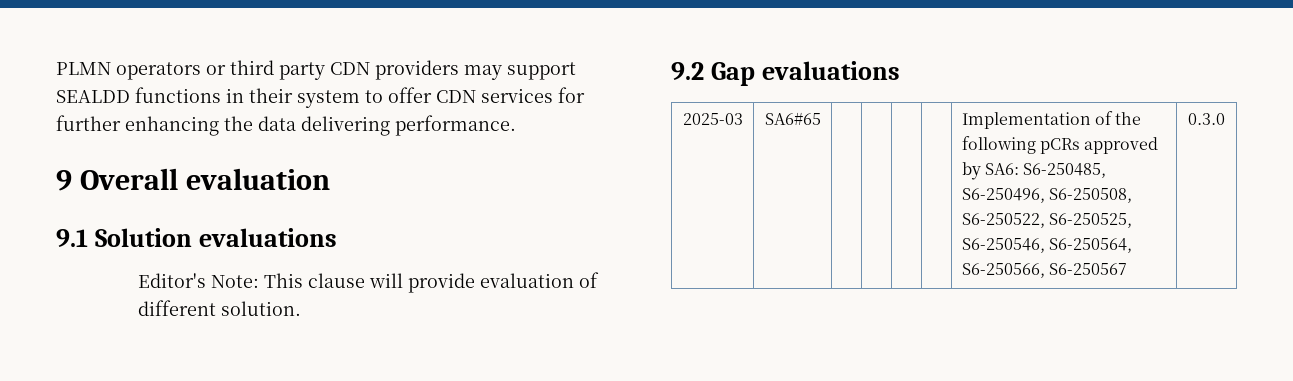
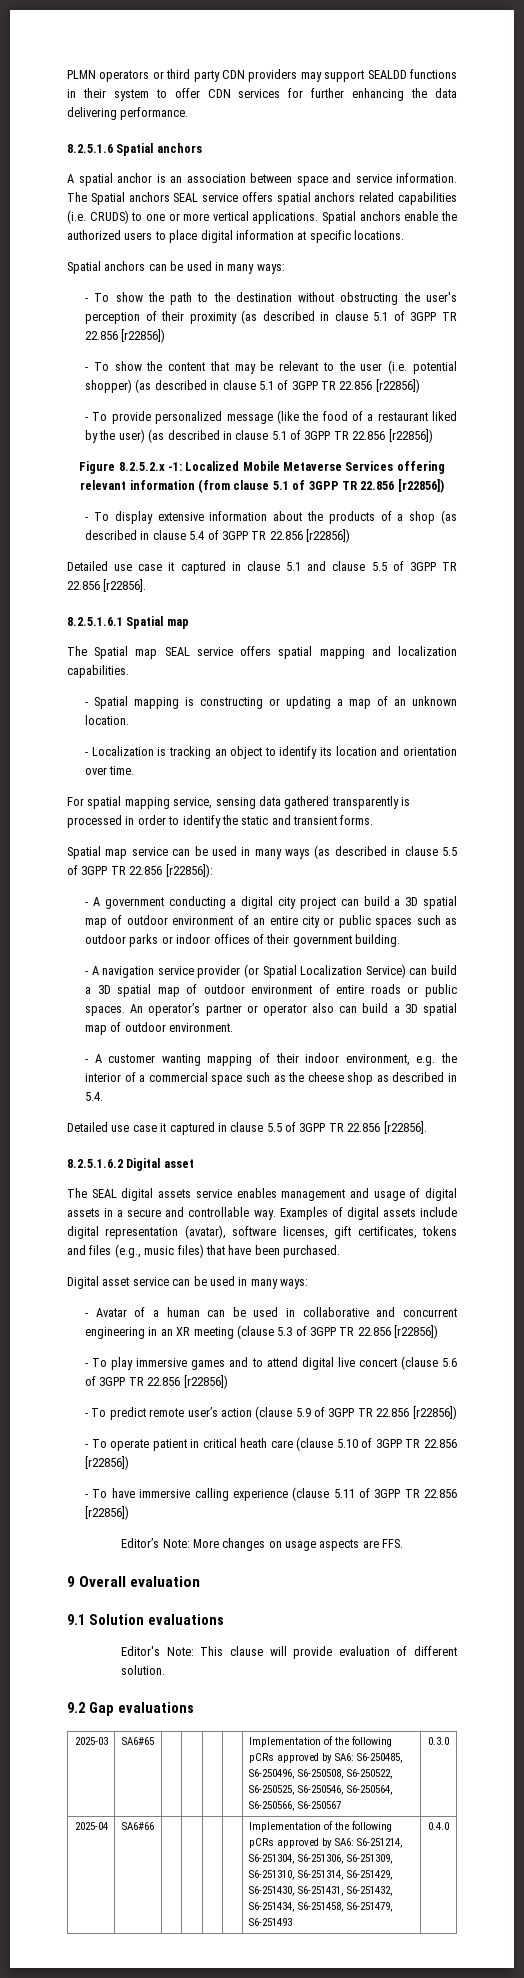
(516, 125) none -> [67,143,202,156] [67,173,457,186] [67,192,457,205] [67,210,457,224] [67,230,404,243] [67,261,285,274] [85,292,458,305] [85,310,457,324] [85,329,166,343] [85,360,457,374] [85,379,420,393] [85,410,457,424] [85,429,433,443] [79,461,445,474] [80,479,444,493] [85,510,457,524] [85,529,351,543] [67,561,457,574] [67,579,147,592] [67,616,189,629] [67,646,457,659] [67,665,129,678] [85,696,457,709] [85,715,130,725] [85,746,458,759] [85,766,135,775] [67,796,410,809] [67,815,374,828] [67,845,457,859] [67,864,213,878] [85,896,458,909] [85,915,457,928] [85,934,401,947] [85,964,457,978] [85,984,457,997] [85,1003,457,1016] [85,1022,234,1035] [85,1053,457,1066] [85,1072,457,1085] [85,1092,104,1101] [67,1121,427,1135] [67,1158,194,1171] [67,1188,457,1201] [67,1207,457,1220] [67,1225,457,1239] [67,1244,340,1258] [67,1276,308,1289] [85,1307,458,1317] [85,1325,439,1339] [85,1356,457,1370] [85,1375,228,1389] [85,1406,457,1420] [85,1437,458,1451] [85,1456,130,1470] [85,1487,457,1501] [85,1506,130,1520] [121,1538,404,1551] // 8.2.5.1.6 Spatial anchors // A spatial anchor is an association between space and service information. The Spatial anchors SEAL service offers spatial anchors related capabilities (i.e. CRUDS) to one or more vertical applications. Spatial anchors enable the authorized users to place digital information at specific locations. // Spatial anchors can be used in many ways: // - To show the path to the destination without obstructing the user's perception of their proximity (as described in clause 5.1 of 3GPP TR 22.856 [r22856]) // - To show the content that may be relevant to the user (i.e. potential shopper) (as described in clause 5.1 of 3GPP TR 22.856 [r22856]) // - To provide personalized message (like the food of a restaurant liked by the user) (as described in clause 5.1 of 3GPP TR 22.856 [r22856]) // Figure 8.2.5.2.x -1: Localized Mobile Metaverse Services offering relevant information (from clause 5.1 of 3GPP TR 22.856 [r22856]) // - To display extensive information about the products of a shop (as described in clause 5.4 of 3GPP TR 22.856 [r22856]) // Detailed use case it captured in clause 5.1 and clause 5.5 of 3GPP TR 22.856 [r22856]. // 8.2.5.1.6.1 Spatial map // The Spatial map SEAL service offers spatial mapping and localization capabilities. // - Spatial mapping is constructing or updating a map of an unknown location. // - Localization is tracking an object to identify its location and orientation over time. // For spatial mapping service, sensing data gathered transparently is processed in order to identify the static and transient forms. // Spatial map service can be used in many ways (as described in clause 5.5 of 3GPP TR 22.856 [r22856]): // - A government conducting a digital city project can build a 3D spatial map of outdoor environment of an entire city or public spaces such as outdoor parks or indoor offices of their government building. // - A navigation service provider (or Spatial Localization Service) can build a 3D spatial map of outdoor environment of entire roads or public spaces. An operator’s partner or operator also can build a 3D spatial map of outdoor environment. // - A customer wanting mapping of their indoor environment, e.g. the interior of a commercial space such as the cheese shop as described in 5.4. // Detailed use case it captured in clause 5.5 of 3GPP TR 22.856 [r22856]. // 8.2.5.1.6.2 Digital asset // The SEAL digital assets service enables management and usage of digital assets in a secure and controllable way. Examples of digital assets include digital representation (avatar), software licenses, gift certificates, tokens and files (e.g., music files) that have been purchased. // Digital asset service can be used in many ways: // - Avatar of a human can be used in collaborative and concurrent engineering in an XR meeting (clause 5.3 of 3GPP TR 22.856 [r22856]) // - To play immersive games and to attend digital live concert (clause 5.6 of 3GPP TR 22.856 [r22856]) // - To predict remote user’s action (clause 5.9 of 3GPP TR 22.856 [r22856]) // - To operate patient in critical heath care (clause 5.10 of 3GPP TR 22.856 [r22856]) // - To have immersive calling experience (clause 5.11 of 3GPP TR 22.856 [r22856]) // Editor’s Note: More changes on usage aspects are FFS.
(1225, 119) none -> [74,1822,108,1830] [122,1822,154,1830] [248,1821,392,1832] [248,1838,403,1848] [248,1854,393,1864] [248,1870,393,1880] [248,1886,393,1896] [248,1902,393,1912] [248,1918,292,1926] [428,1822,449,1830] // 2025-04 | SA6#66 | | | | | Implementation of the following pCRs approved by SA6: S6-251214, S6-251304, S6-251306, S6-251309, S6-251310, S6-251314, S6-251429, S6-251430, S6-251431, S6-251432, S6-251434, S6-251458, S6-251479, S6-251493 | 0.4.0

